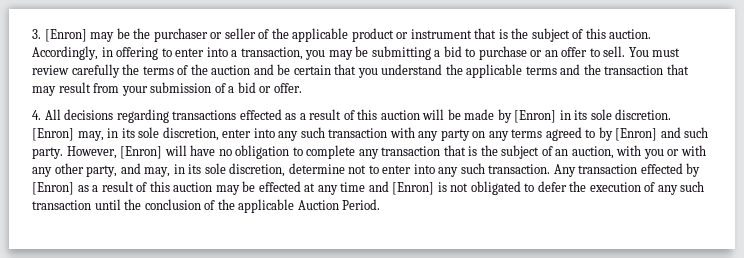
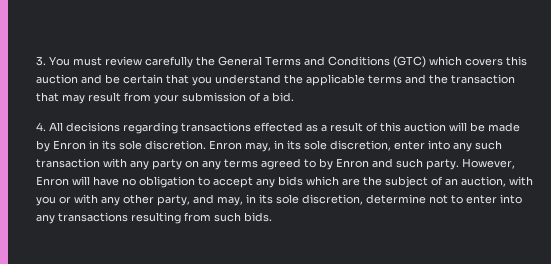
[44,28,652,42] [32,46,626,60] [Enron] may be the purchaser or seller of the applicable product or instrument that is the subject of this auction. Accordingly, in offering to enter into a transaction, you may be submitting a bid to purchase or an offer to sell. -> (46, 61) none
[142,64,208,75] terms of the -> [218,56,527,68] General Terms and Conditions (GTC) which covers this
[237,82,302,93] bid or offer. -> [272,92,294,102] bid.
[514,110,557,123] [Enron] -> [53,140,86,150] Enron
[32,128,74,141] [Enron] -> [209,140,242,150] Enron
[615,128,658,141] [Enron] -> [336,158,369,168] Enron
[120,146,163,159] [Enron] -> [36,176,69,186] Enron
[306,145,478,159] complete any transaction that is -> [213,176,360,188] accept any bids which are
[460,163,701,177] [32,181,705,195] [32,199,381,213] such transaction. Any transaction effected by [Enron] as a result of this auction may be effected at any time and [Enron] is not obligated to defer the execution of any such transaction until the conclusion of the applicable Auction Period. -> [58,212,272,224] transactions resulting from such bids.

